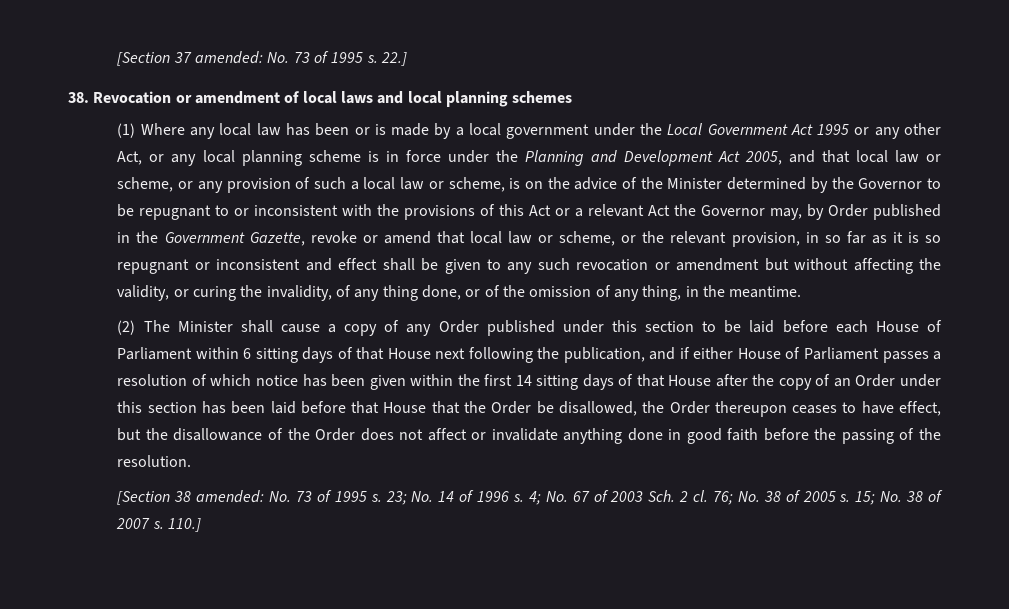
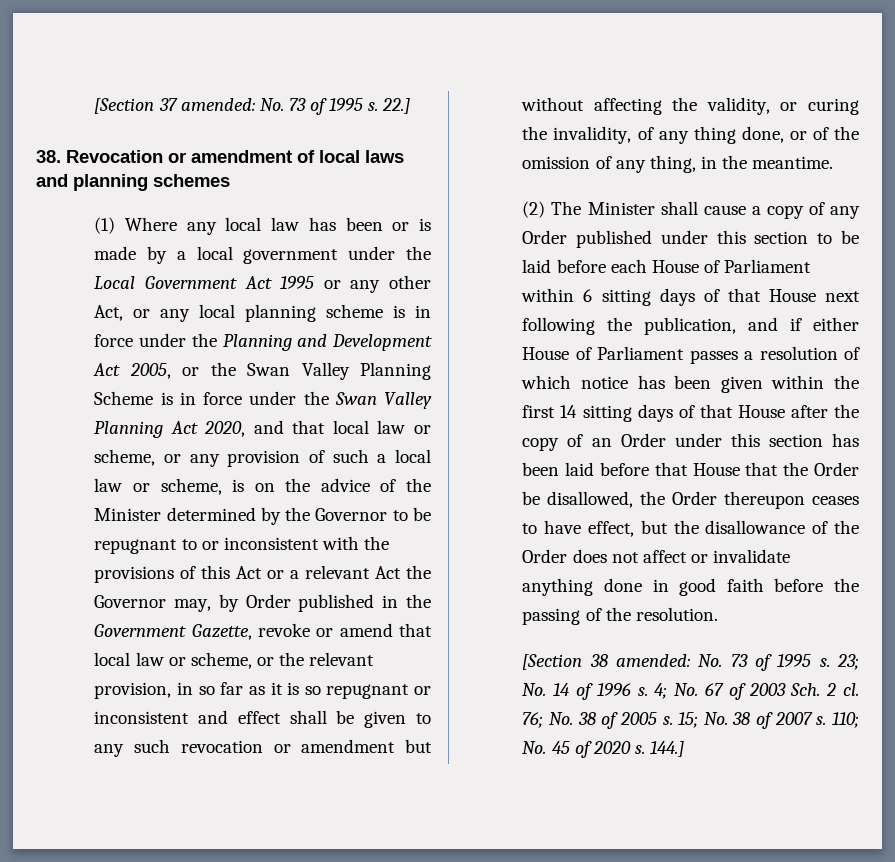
[407,91,442,104] local -> (68, 180) none
(782, 158) none -> [182,362,431,380] [94,391,433,409] [94,421,246,438] or the Swan Valley Planning Scheme is in force under the Swan Valley Planning Act 2020,
[168,518,202,532] 110.] -> [832,712,860,728] [522,741,685,758] 110; No. 45 of 2020 s. 144.]

